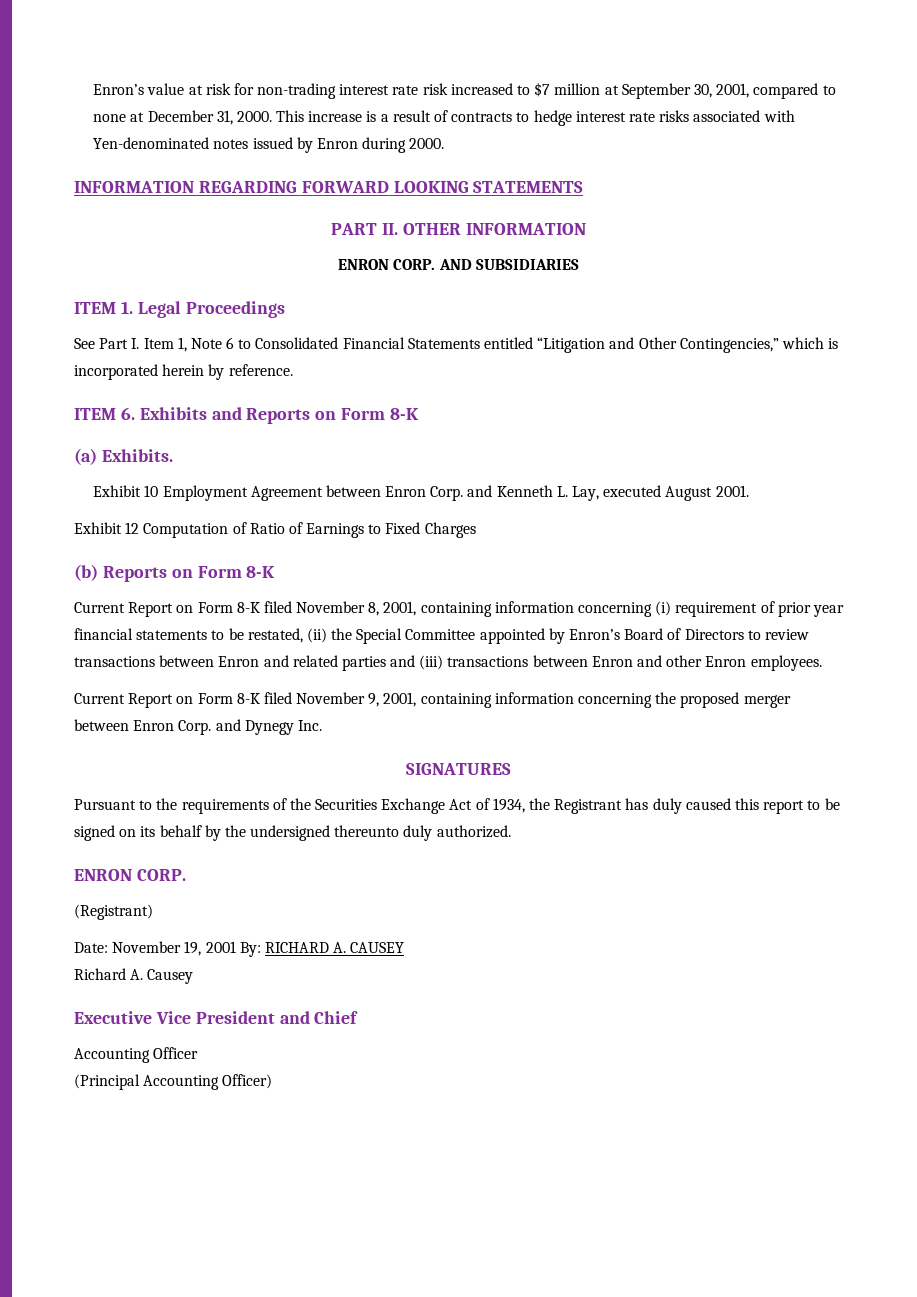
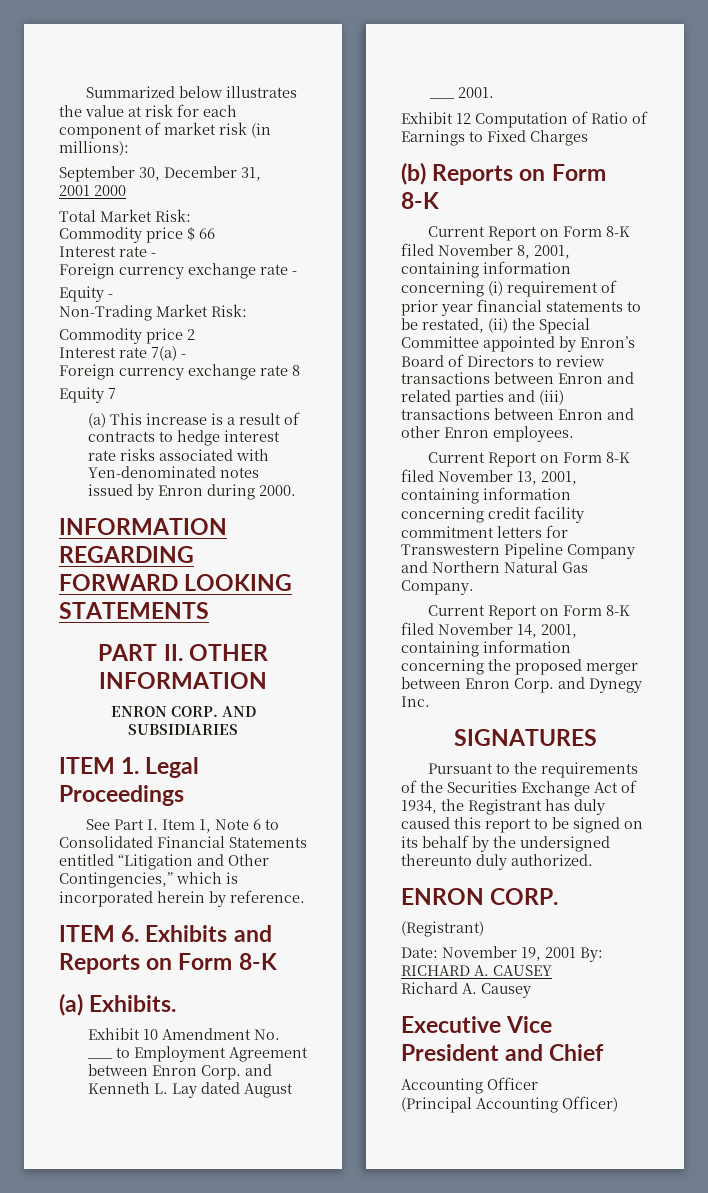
[93,82,836,99] [93,110,272,125] Enron’s value at risk for non-trading interest rate risk increased to $7 million at September 30, 2001, compared to none at December 31, 2000. -> [86,86,298,98] [59,104,237,117] [59,122,271,139] [59,141,129,156] [59,166,261,182] [59,185,126,196] [59,209,191,222] [59,227,215,243] [59,246,156,257] [59,263,297,279] [59,286,113,302] [59,304,247,321] [59,328,195,344] [59,346,186,361] [59,364,300,380] [59,387,116,403] [87,413,106,428] Summarized below illustrates the value at risk for each component of market risk (in millions): // September 30, December 31, // 2001 2000 // Total Market Risk: // Commodity price $ 66 // Interest rate - // Foreign currency exchange rate - // Equity - // Non-Trading Market Risk: // Commodity price 2 // Interest rate 7(a) - // Foreign currency exchange rate 8 // Equity 7 // (a)
(159, 491) none -> [161,1028,280,1040] [86,1058,113,1059] [115,1047,130,1058] Amendment No. ___ to
[572,485,713,501] Lay, executed August -> [171,1082,293,1098] [428,98,455,99] Lay dated August ___
[368,693,380,707] 9, -> [517,471,577,485] [401,487,571,504] [401,506,584,523] [401,525,568,538] [401,543,635,559] [401,561,588,573] [401,580,474,595] [428,605,631,620] [401,622,537,638] 13, 2001, containing information concerning credit facility commitment letters for Transwestern Pipeline Company and Northern Natural Gas Company. // Current Report on Form 8-K filed November 14,

